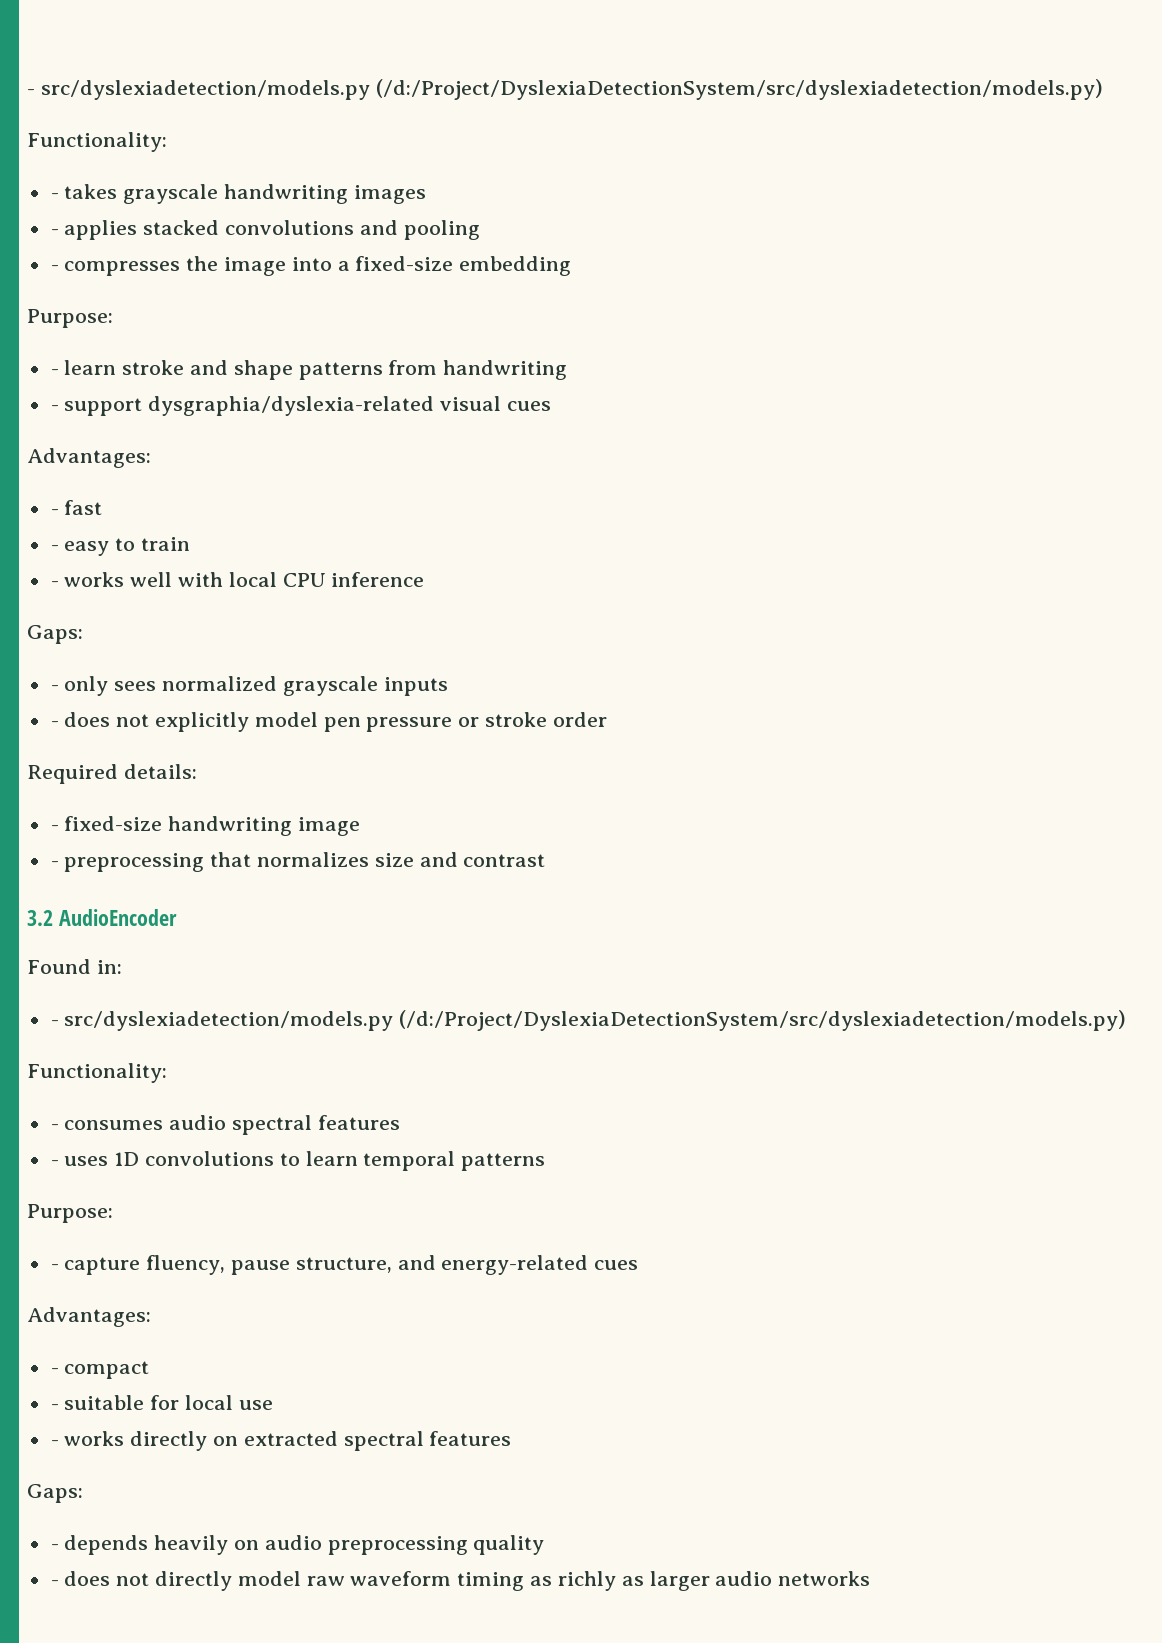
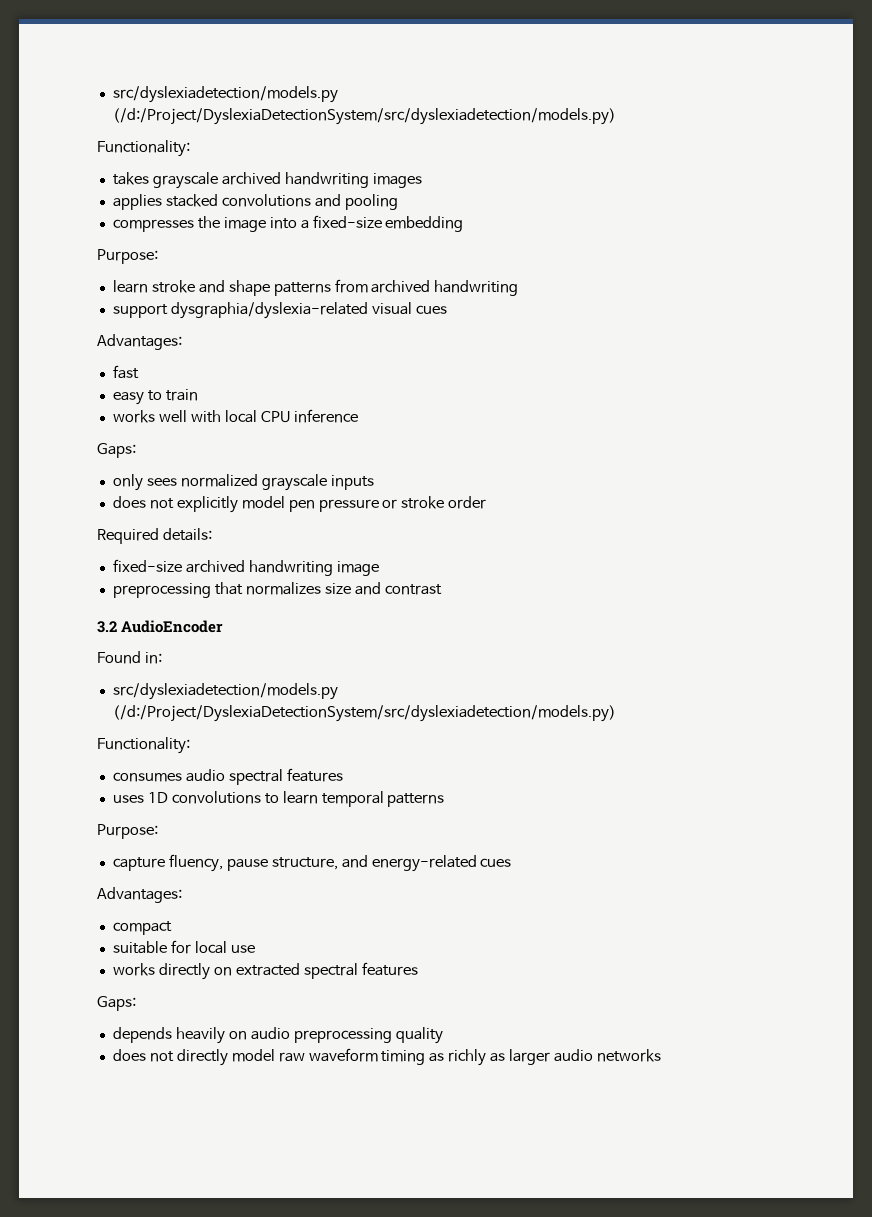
[27,79,1103,100] [27,132,167,152] [50,193,59,199] - src/dyslexiadetection/models.py (/d:/Project/DyslexiaDetectionSystem/src/dyslexiadetection/models.py) // Functionality: // - -> [112,86,338,103] [112,108,616,125] [97,140,190,157] src/dyslexiadetection/models.py (/d:/Project/DyslexiaDetectionSystem/src/dyslexiadetection/models.py) // Functionality: //
(219, 194) none -> [221,172,281,185] archived
[50,229,59,235] - -> (422, 180) none
[50,265,59,271] - -> (398, 202) none
[50,369,59,375] - -> (158, 256) none
(438, 367) none -> [371,280,431,293] archived
[50,405,59,411] - -> (519, 288) none
[50,509,59,515] - -> (182, 342) none
[50,545,59,551] - -> (139, 372) none
[50,581,59,587] - -> (198, 395) none
[50,685,59,691] - -> (136, 450) none
[50,721,59,727] - -> (374, 482) none
[50,816,163,831] - fixed-size -> [112,559,245,573] fixed-size archived
[50,861,59,867] - -> (379, 568) none
[50,1010,1127,1031] [27,1063,167,1083] [50,1124,59,1130] - src/dyslexiadetection/models.py (/d:/Project/DyslexiaDetectionSystem/src/dyslexiadetection/models.py) // Functionality: // - -> [112,683,338,700] [112,705,616,722] [97,737,190,754] src/dyslexiadetection/models.py (/d:/Project/DyslexiaDetectionSystem/src/dyslexiadetection/models.py) // Functionality: //
[50,1160,59,1166] - -> (343, 775) none
[50,1264,59,1270] - -> (158, 831) none
[50,1368,59,1374] - -> (182, 895) none
[50,1404,59,1410] - -> (172, 928) none
[50,1440,59,1446] - -> (255, 949) none
[50,1544,59,1550] - -> (136, 1003) none
[50,1580,59,1586] - -> (443, 1035) none

